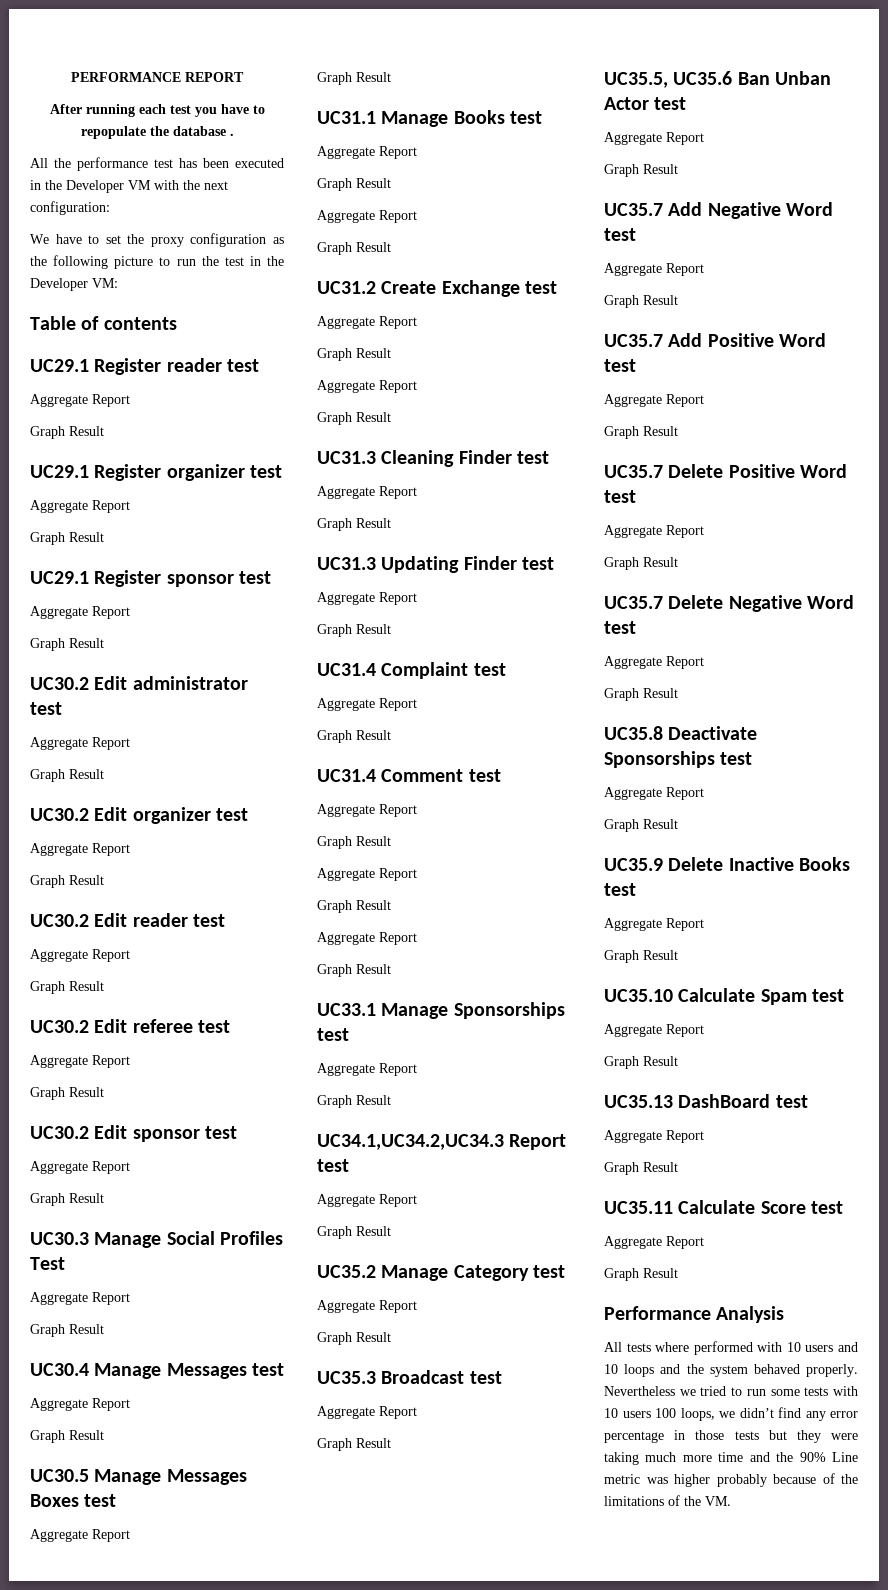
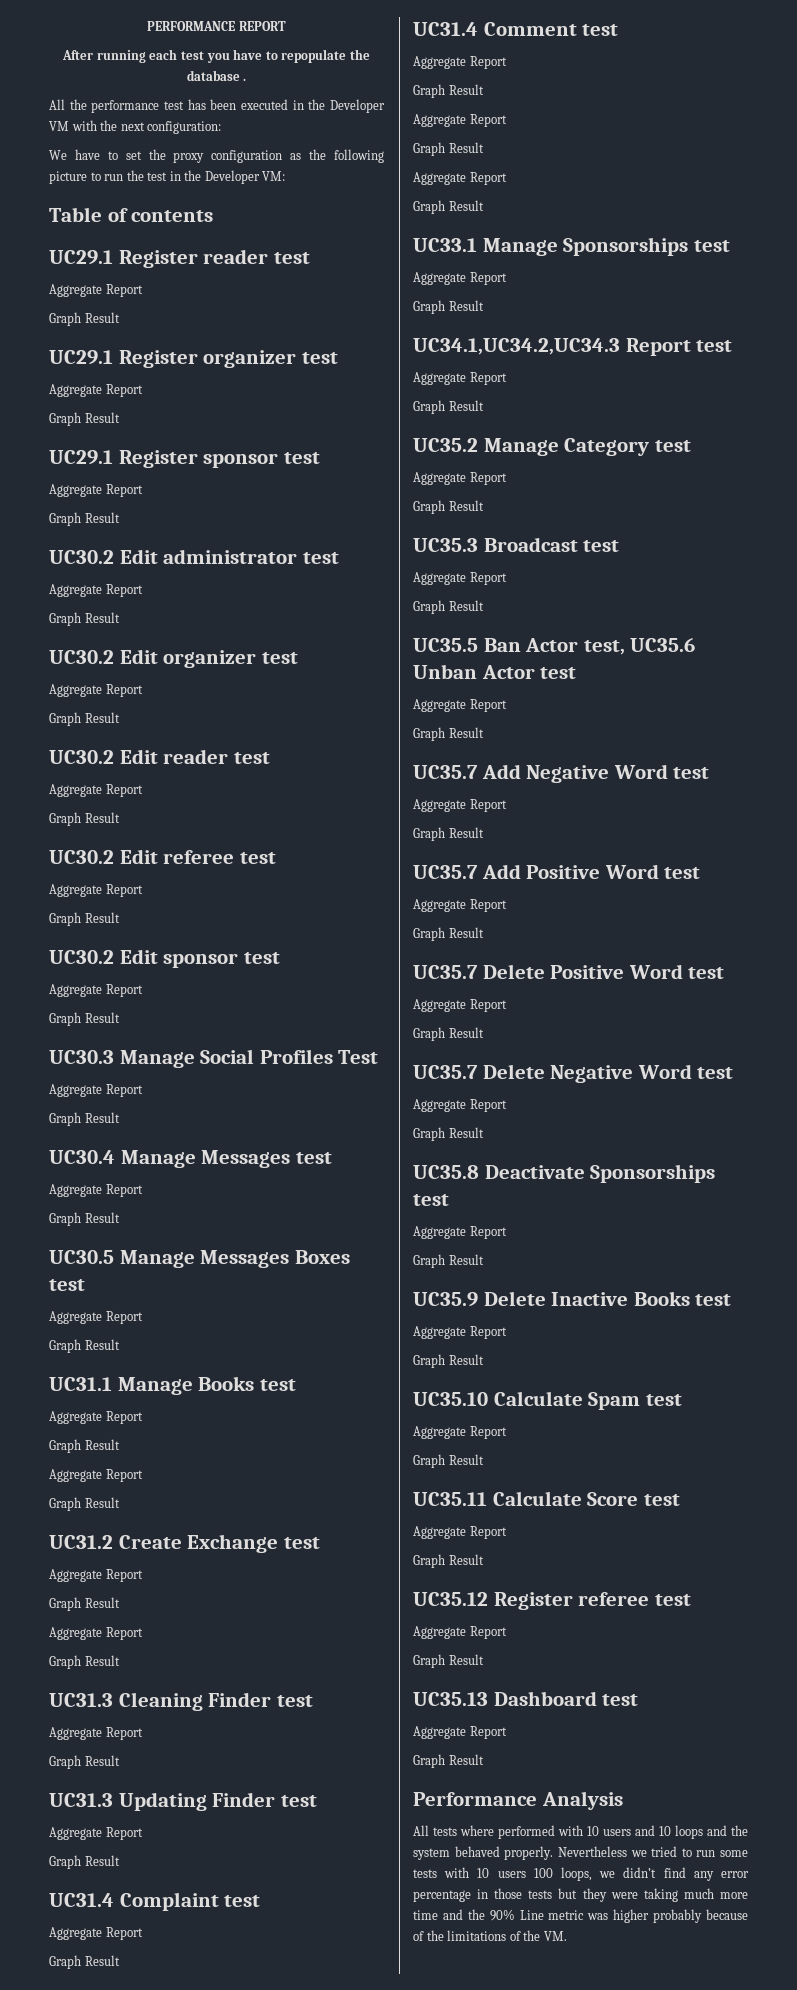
[604,71,770,88] UC35.5, UC35.6 Ban -> [413,638,696,655] UC35.5 Ban Actor test, UC35.6
[604,1094,808,1108] [604,1130,704,1143] [604,1162,678,1175] [604,1200,806,1214] UC35.13 DashBoard test // Aggregate Report // Graph Result // UC35.11 Calculate Score -> [413,1491,680,1506] [413,1526,507,1539] [413,1554,484,1568] [413,1592,691,1610] [413,1626,507,1639] [413,1654,484,1668] [413,1691,597,1706] UC35.11 Calculate Score test // Aggregate Report // Graph Result // UC35.12 Register referee test // Aggregate Report // Graph Result // UC35.13 Dashboard

